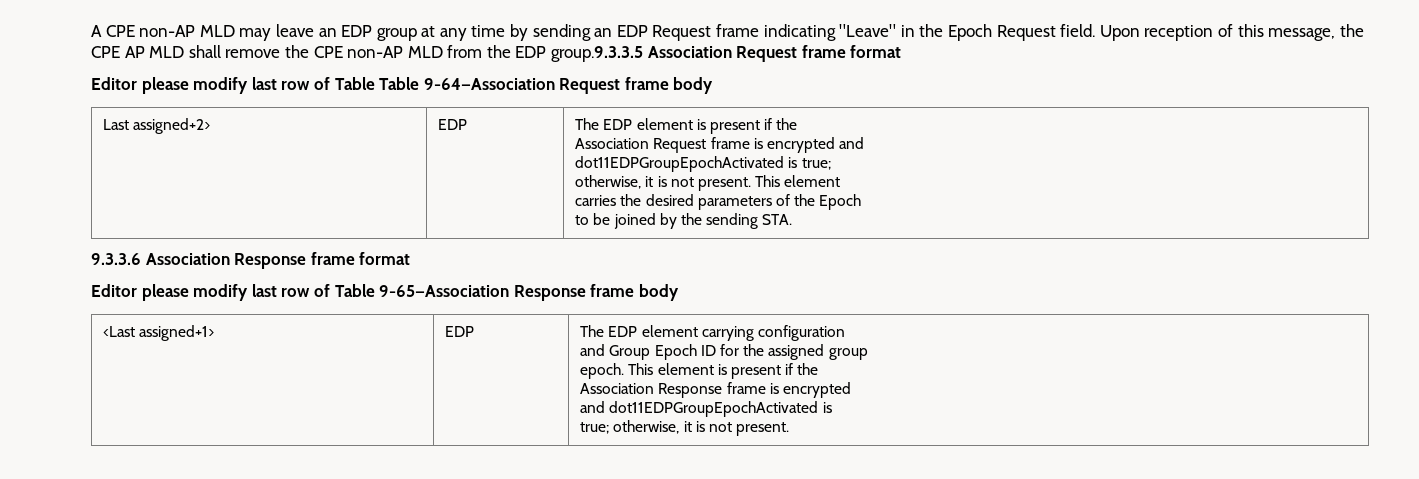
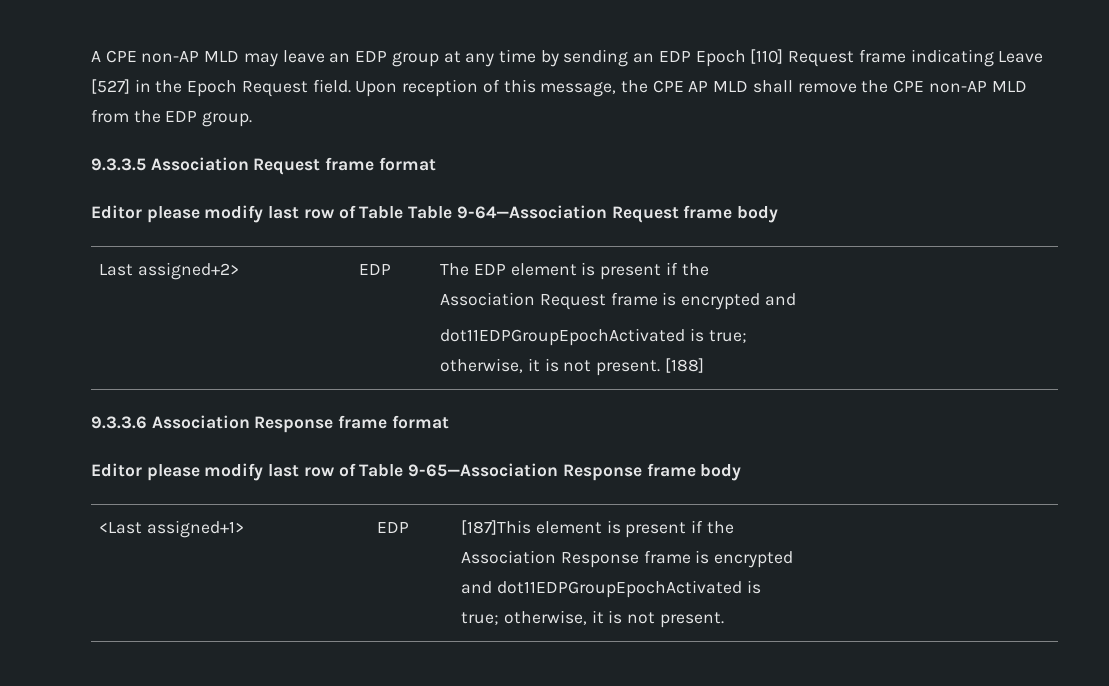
(648, 31) none -> [695,49,784,67] Epoch [110]
[839,24,897,37] "Leave" -> [998,51,1044,63] [91,79,130,94] Leave [527]
[551,46,644,62] group.9.3.3.5 -> [202,112,253,127] [91,158,146,171] group. // 9.3.3.5
[755,175,841,187] [575,194,862,210] [575,213,793,229] This element // carries the desired parameters of the Epoch // to be joined by the sending STA. -> [664,358,704,373] [188]
[580,325,845,341] [580,344,868,360] [580,363,654,379] The EDP element carrying configuration // and Group Epoch ID for the assigned group // epoch. This -> [461,520,532,535] [187]This

